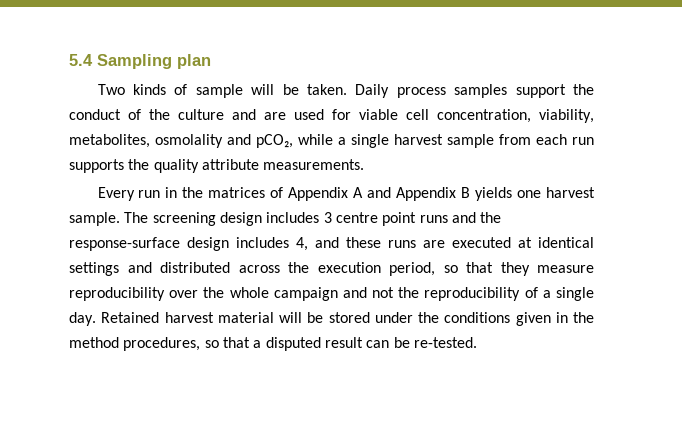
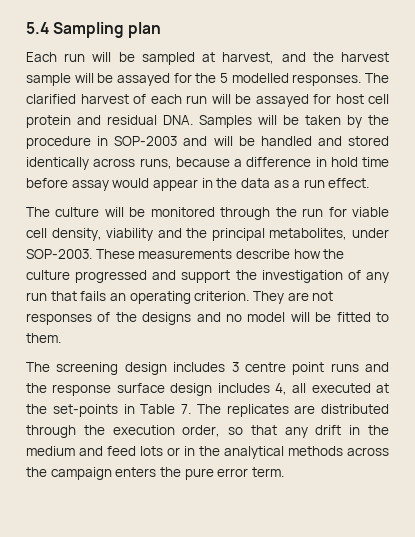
[97,84,594,98] [69,109,594,123] [69,134,594,148] [69,159,365,173] [97,187,595,201] [69,212,120,226] Two kinds of sample will be taken. Daily process samples support the conduct of the culture and are used for viable cell concentration, viability, metabolites, osmolality and pCO₂, while a single harvest sample from each run supports the quality attribute measurements. // Every run in the matrices of Appendix A and Appendix B yields one harvest sample. -> [26,52,389,65] [26,73,389,86] [26,94,389,107] [26,115,389,128] [26,136,389,149] [26,157,389,170] [26,178,370,191] [26,207,390,220] [26,228,389,241] [26,249,345,259] [26,270,389,283] [26,291,334,304] [26,312,389,325] [26,333,61,343] Each run will be sampled at harvest, and the harvest sample will be assayed for the 5 modelled responses. The clarified harvest of each run will be assayed for host cell protein and residual DNA. Samples will be taken by the procedure in SOP-2003 and will be handled and stored identically across runs, because a difference in hold time before assay would appear in the data as a run effect. // The culture will be monitored through the run for viable cell density, viability and the principal metabolites, under SOP-2003. These measurements describe how the culture progressed and support the investigation of any run that fails an operating criterion. They are not responses of the designs and no model will be fitted to them. //
[69,237,180,251] response-surface -> [52,383,165,396] response surface
[315,237,594,248] [69,262,594,276] [69,287,594,301] [69,312,594,326] [69,337,477,351] and these runs are executed at identical settings and distributed across the execution period, so that they measure reproducibility over the whole campaign and not the reproducibility of a single day. Retained harvest material will be stored under the conditions given in the method procedures, so that a disputed result can be re-tested. -> [292,383,389,393] [26,404,389,417] [26,425,389,438] [26,446,389,459] [26,467,284,480] all executed at the set-points in Table 7. The replicates are distributed through the execution order, so that any drift in the medium and feed lots or in the analytical methods across the campaign enters the pure error term.

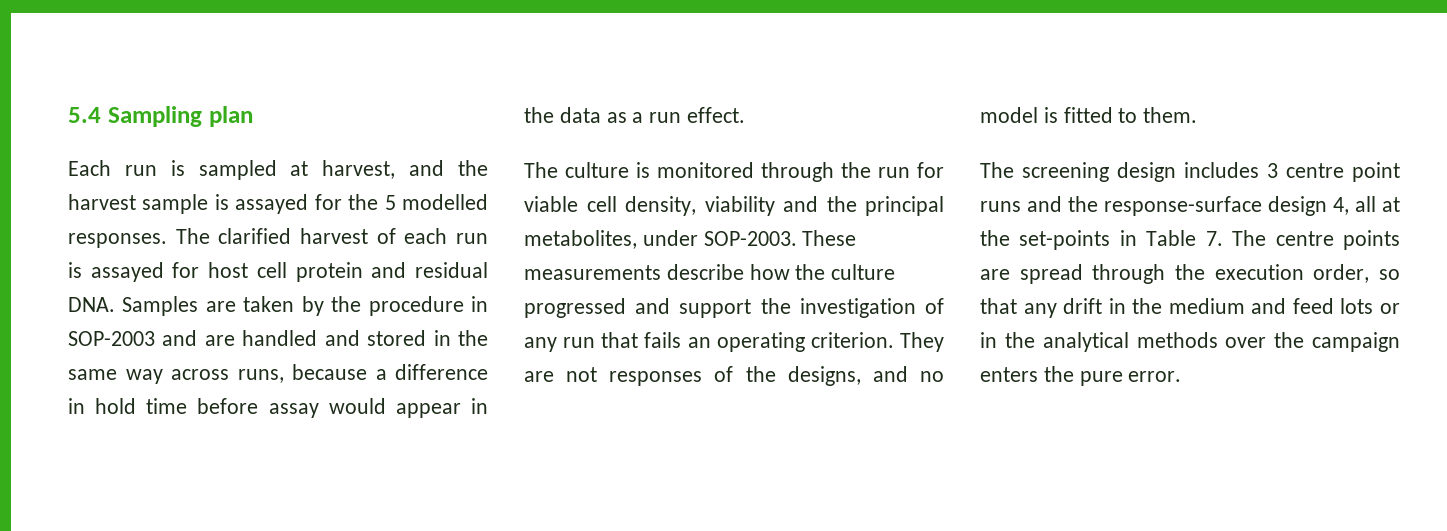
[92,52,135,62] will be -> [170,160,185,176] is
[74,73,114,83] will be -> [214,194,229,210] is
[211,94,251,104] will be -> [68,262,82,278] is
[258,115,299,125] will be -> [205,301,236,312] are
[213,136,255,146] will be -> [204,335,235,346] are
[26,157,89,170] identically -> [433,330,489,346] [68,369,163,384] in the same way
[104,207,146,217] will be -> [636,162,650,178] is
[142,312,192,325] designs -> [787,366,861,386] designs,
[290,312,332,322] will be -> [1043,107,1058,123] is
[52,383,270,396] response surface design includes -> [1104,196,1327,216] response-surface design
[311,383,371,393] executed -> (1376, 204) none
[226,404,389,417] replicates are distributed -> [1275,230,1400,250] [980,264,1083,284] centre points are spread
[347,447,389,456] across -> [1225,337,1267,348] over
[217,467,284,477] error term. -> [1128,371,1182,382] error.

